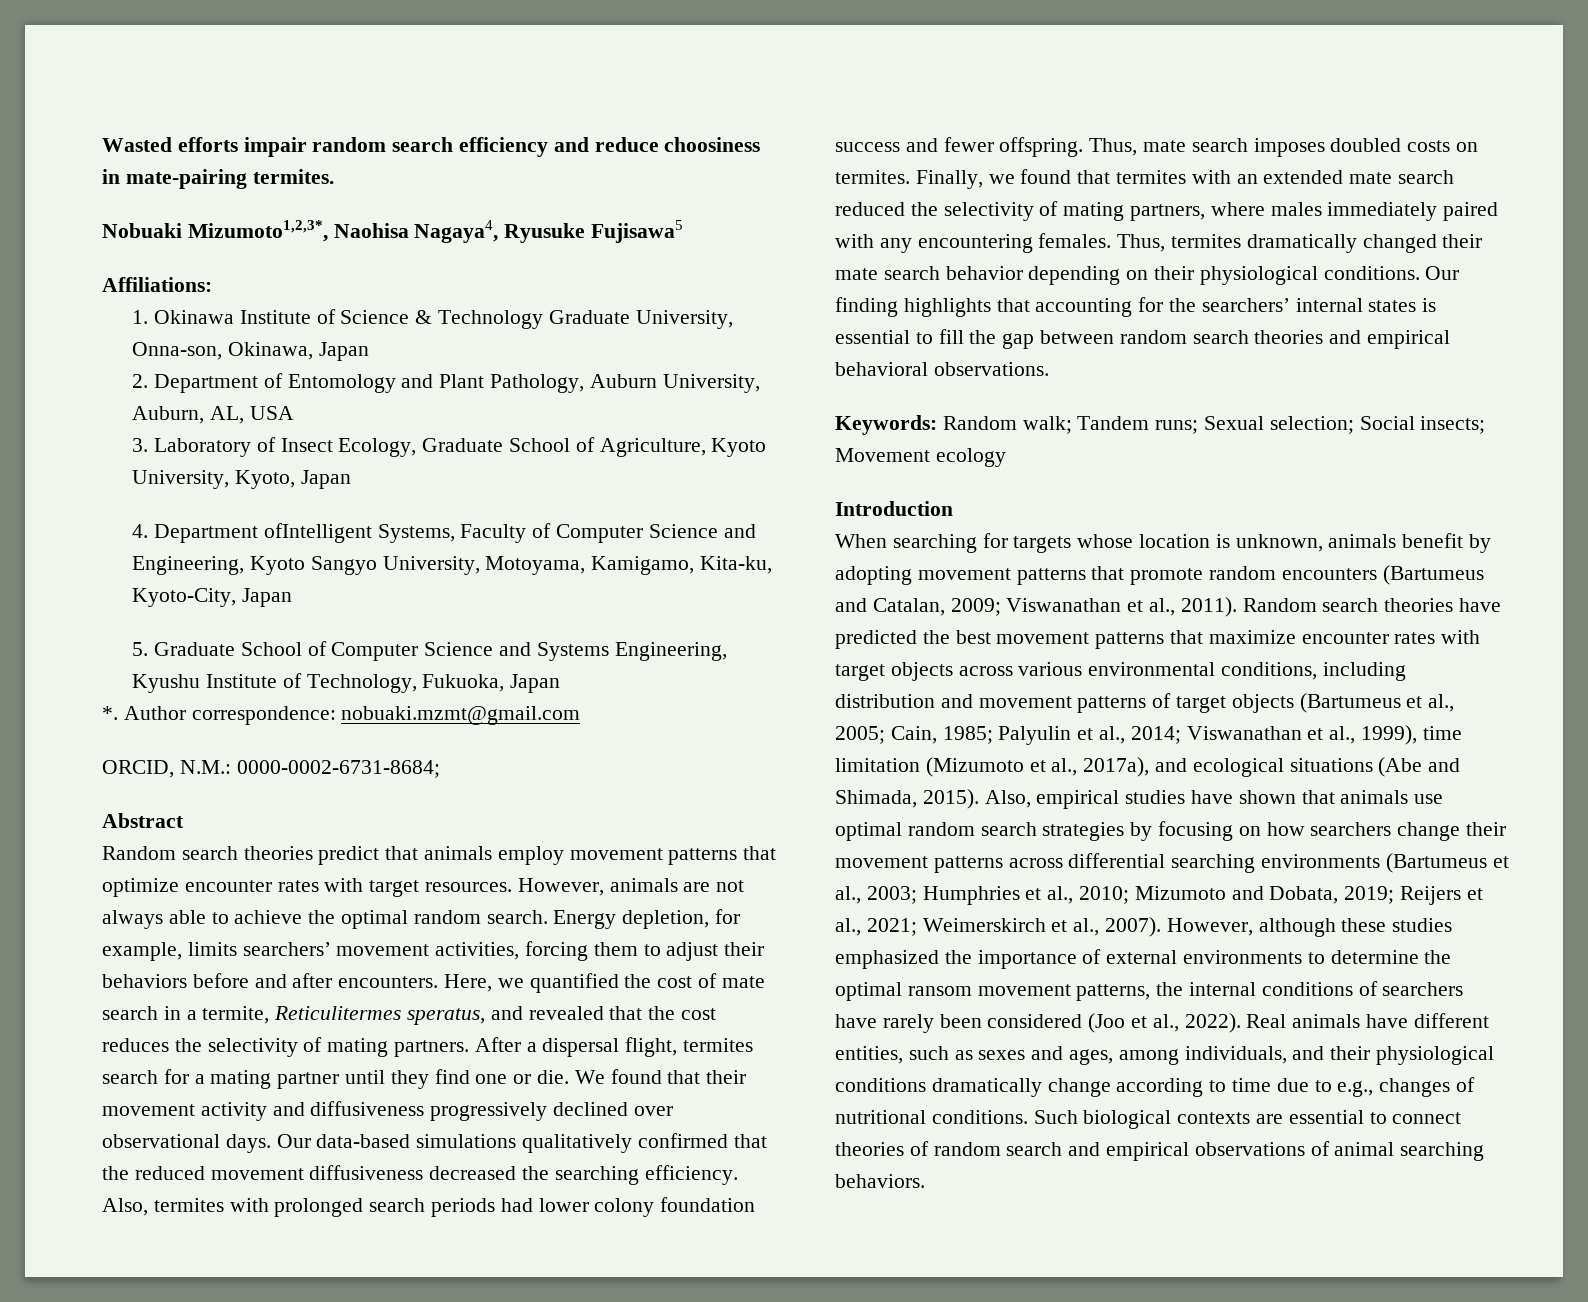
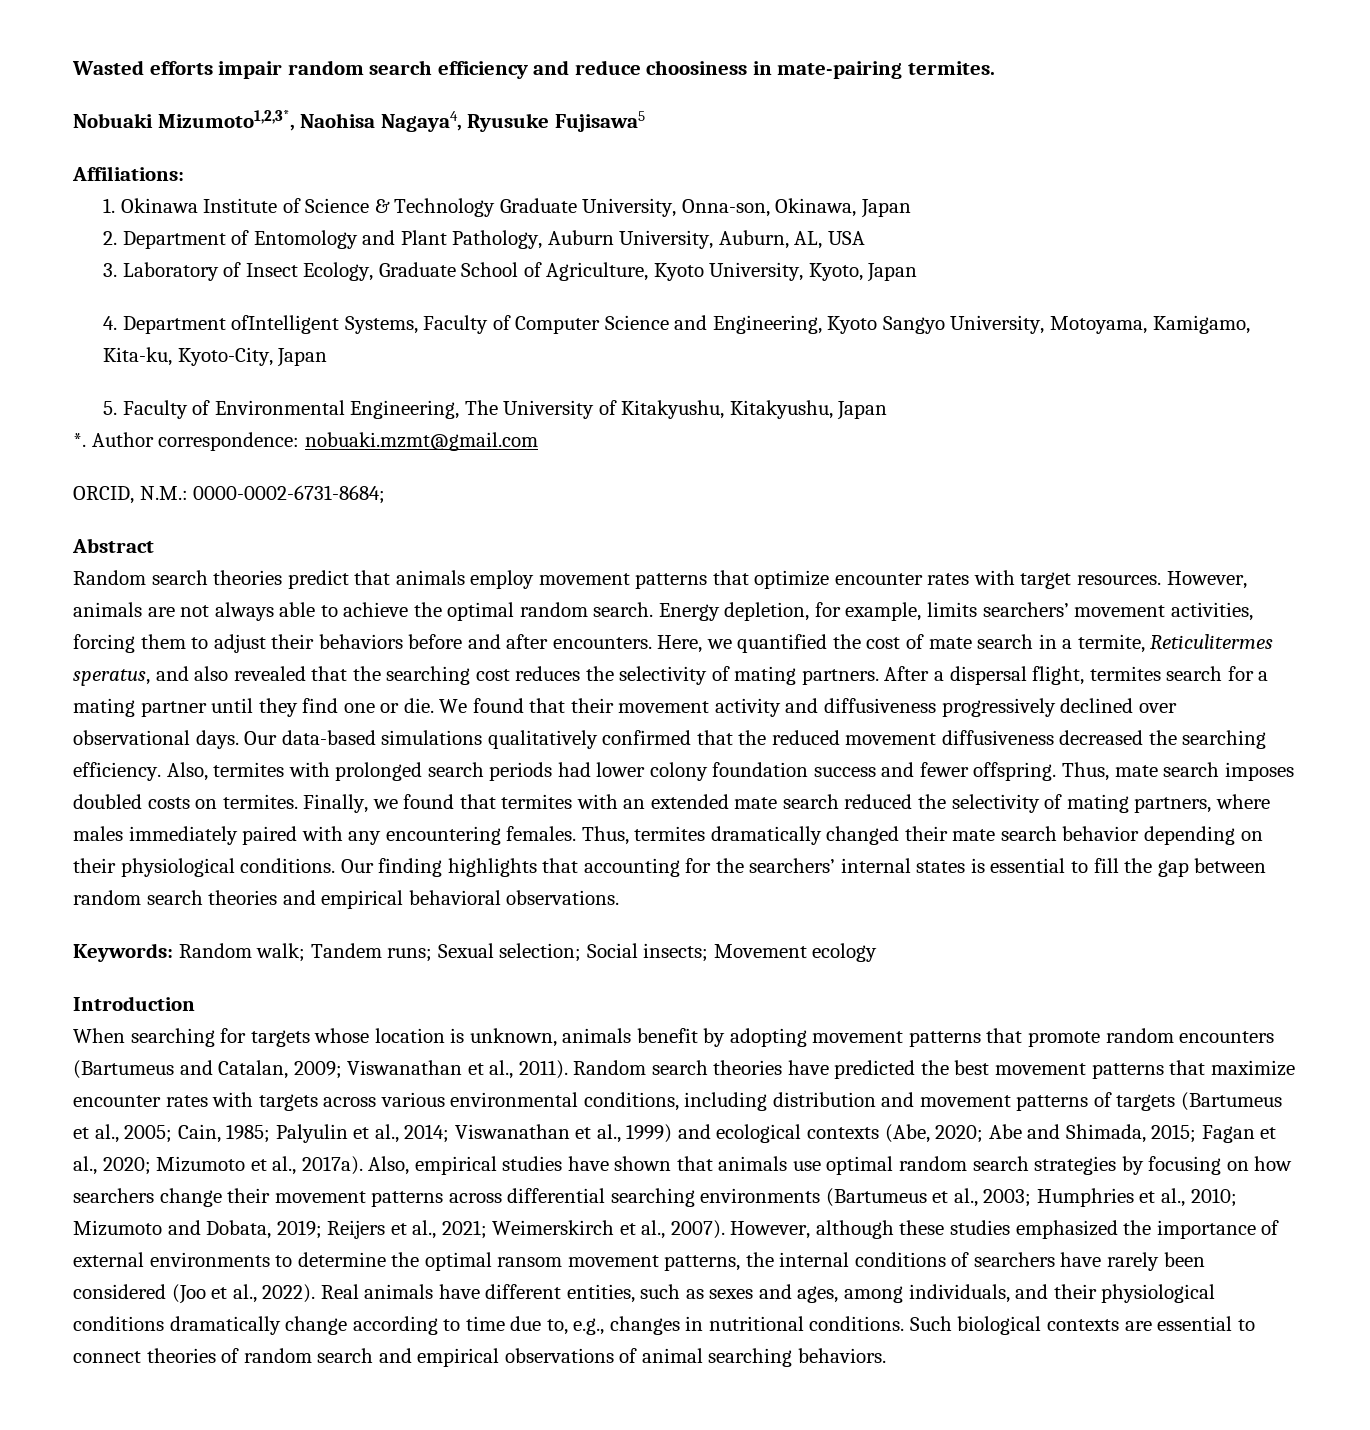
[153,641,727,661] [132,673,505,693] Graduate School of Computer Science and Systems Engineering, Kyushu Institute of Technology, Fukuoka, -> [122,400,833,419] Faculty of Environmental Engineering, The University of Kitakyushu, Kitakyushu,
(523, 1013) none -> [194,666,229,681] also
(676, 1013) none -> [386,666,471,685] searching
[835,662,953,681] target objects -> [258,1094,318,1111] targets
[1176,694,1294,713] target objects -> [1116,1094,1176,1111] targets
[1361,725,1462,745] [835,757,1461,777] [835,789,979,809] 1999), time limitation (Mizumoto et al., 2017a), and ecological situations (Abe and Shimada, 2015). -> [626,1124,1277,1143] [73,1156,363,1175] 1999) and ecological contexts (Abe, 2020; Abe and Shimada, 2015; Fagan et al., 2020; Mizumoto et al., 2017a).
[1314,1080,1332,1092] to -> [546,1319,568,1335] to,
[1456,1077,1476,1092] of -> [685,1316,704,1331] in

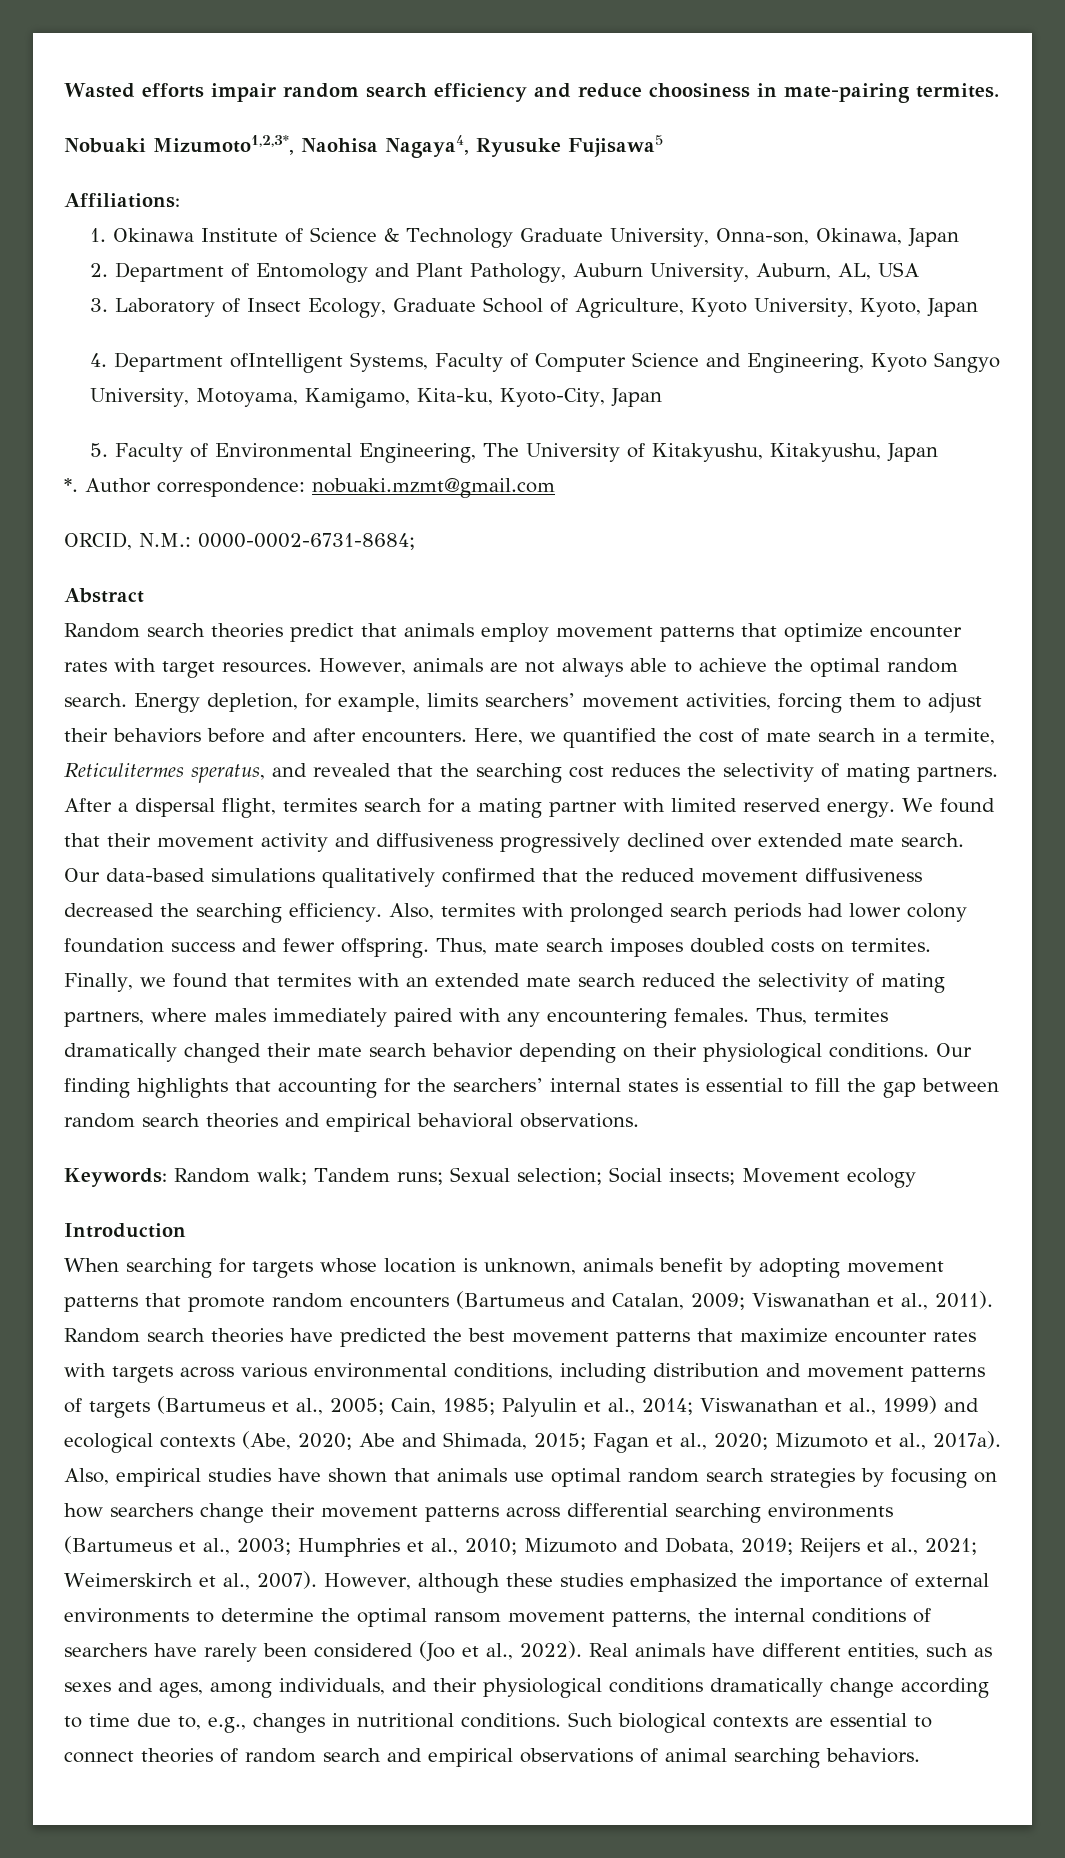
[194,666,229,681] also -> (307, 770) none
[211,698,434,717] until they find one or die. -> [623,798,895,818] with limited reserved energy.
[73,730,239,749] observational days. -> [758,833,964,847] extended mate search.

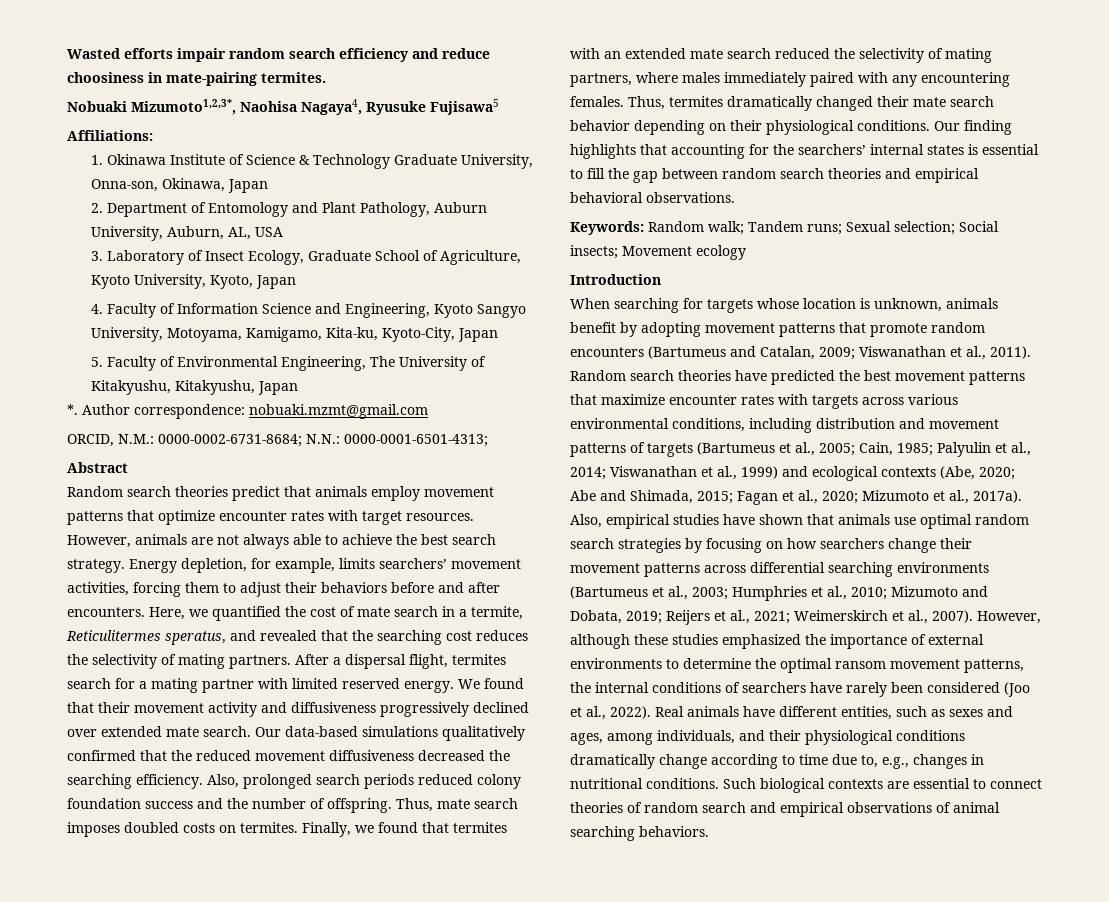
[114,352,627,373] Department ofIntelligent Systems, Faculty of Computer -> [107,303,259,318] Faculty of Information
(415, 541) none -> [306,434,488,447] N.N.: 0000-0001-6501-4313;
[809,658,958,677] [64,693,127,707] optimal random search. -> [421,534,496,545] [67,559,125,573] best search strategy.
[440,903,564,917] termites with -> (239, 781) none
[807,903,901,918] had lower -> [418,774,473,785] reduced
[283,938,335,952] fewer -> [227,798,325,809] the number of

